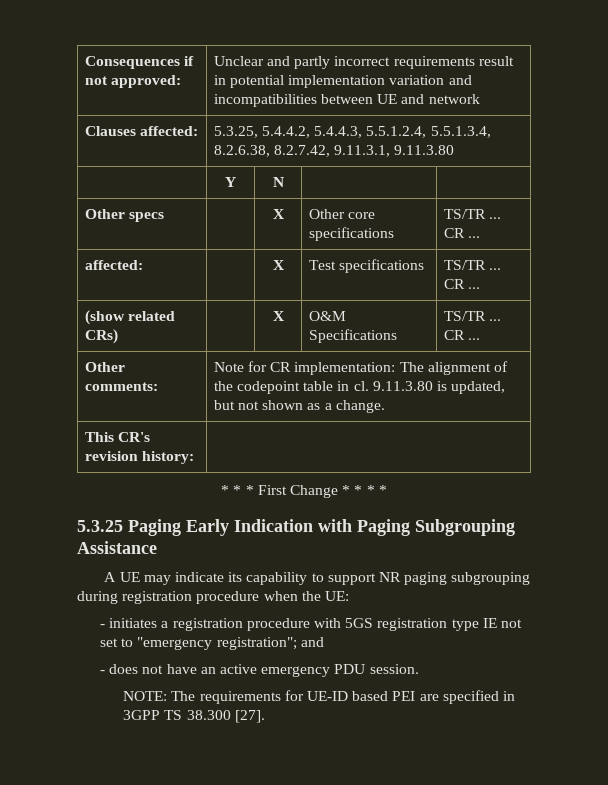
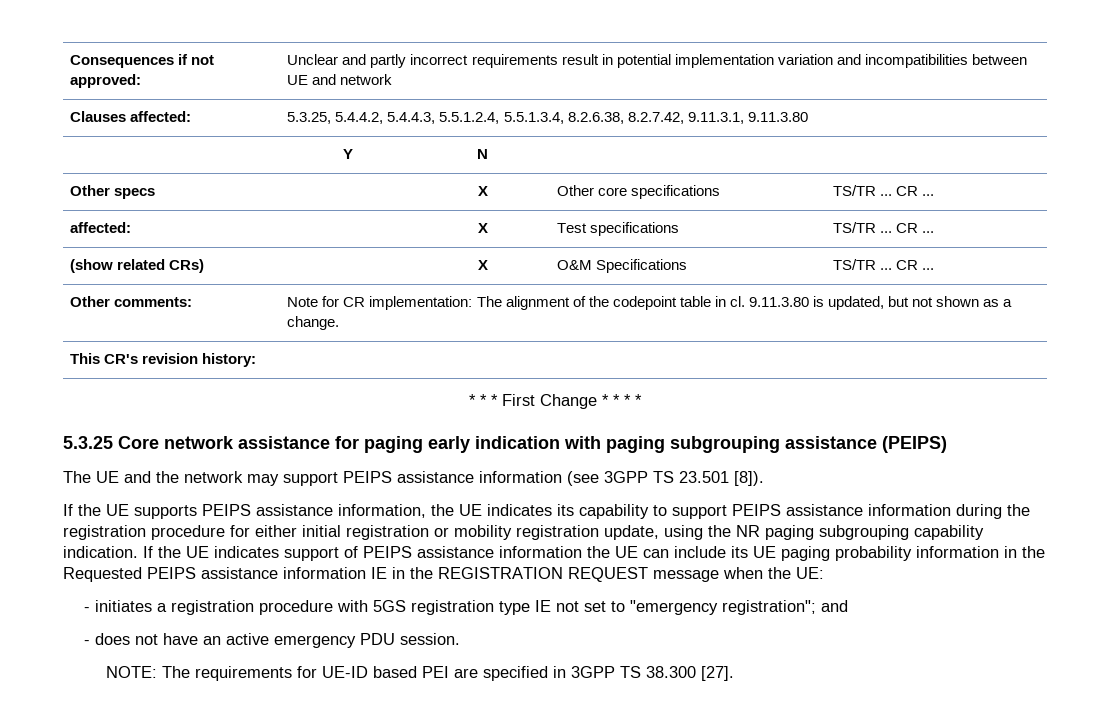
[128,519,515,536] [77,541,157,554] [104,572,531,585] [77,591,260,604] Paging Early Indication with Paging Subgrouping Assistance // A UE may indicate its capability to support NR paging subgrouping during registration procedure -> [118,436,947,453] [63,471,764,486] [63,504,1030,519] [63,525,984,540] [63,546,1045,561] [63,567,719,582] Core network assistance for paging early indication with paging subgrouping assistance (PEIPS) // The UE and the network may support PEIPS assistance information (see 3GPP TS 23.501 [8]). // If the UE supports PEIPS assistance information, the UE indicates its capability to support PEIPS assistance information during the registration procedure for either initial registration or mobility registration update, using the NR paging subgrouping capability indication. If the UE indicates support of PEIPS assistance information the UE can include its UE paging probability information in the Requested PEIPS assistance information IE in the REGISTRATION REQUEST message

